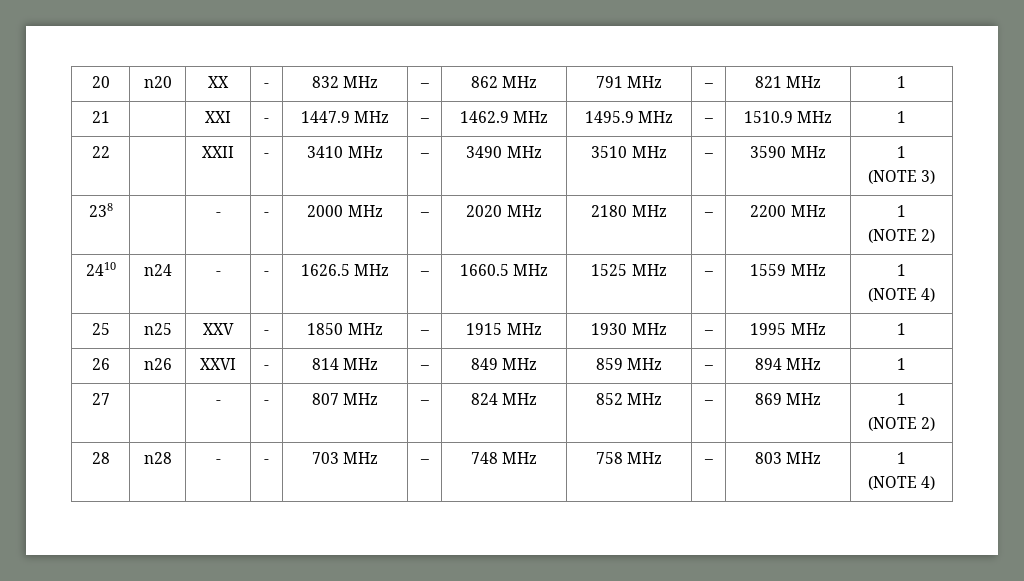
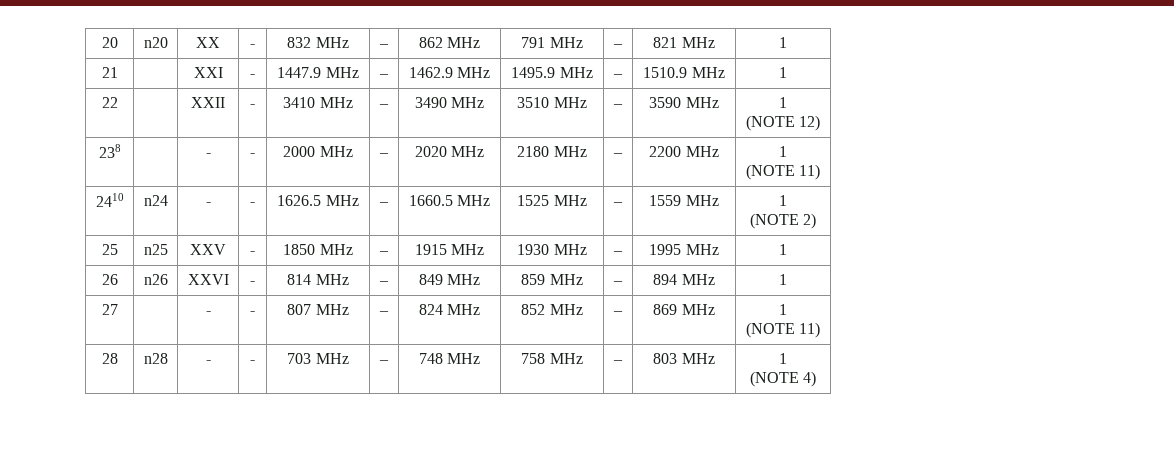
[921,170,936,184] 3) -> [799,115,821,131] 12)
[921,229,936,243] 2) -> [799,164,821,180] 11)
[921,288,936,302] 4) -> [803,213,817,229] 2)
[921,417,936,431] 2) -> [799,322,821,338] 11)

